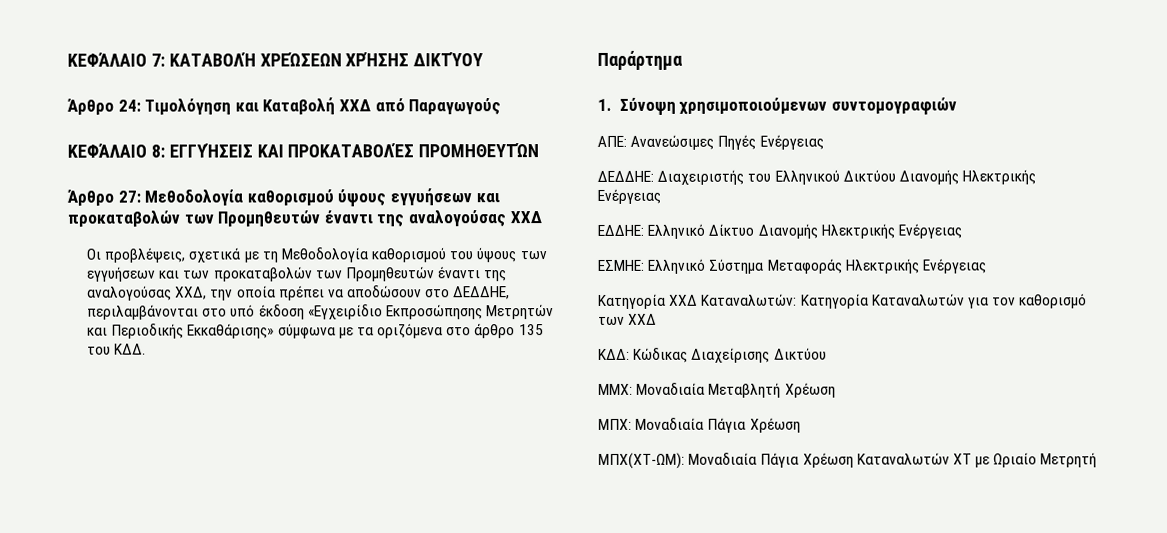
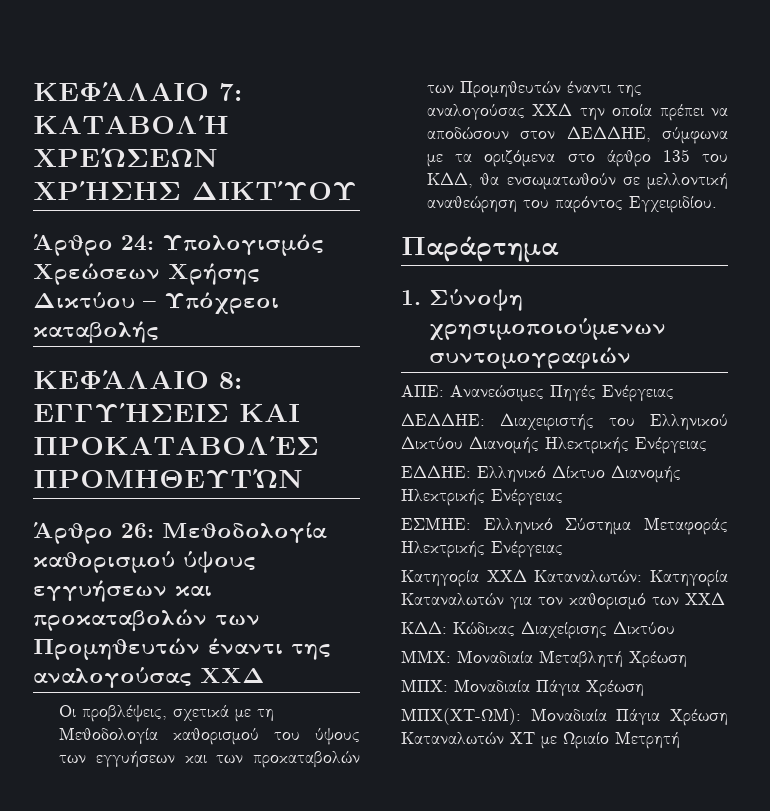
[144,97,502,116] Τιμολόγηση και Καταβολή ΧΧΔ από Παραγωγούς -> [162,234,324,256] [33,263,260,285] [33,292,279,315] [33,321,159,344] Υπολογισμός Χρεώσεων Χρήσης Δικτύου – Υπόχρεοι καταβολής
[117,190,141,203] 27: -> [121,523,154,538] 26:
[175,286,208,300] ΧΧΔ, -> [532,103,573,116] ΧΧΔ
[425,286,511,300] [86,304,555,320] [86,323,275,339] στο ΔΕΔΔΗΕ, περιλαμβάνονται στο υπό έκδοση «Εγχειρίδιο Εκπροσώπησης Μετρητών και Περιοδικής Εκκαθάρισης» -> [520,126,651,142] στον ΔΕΔΔΗΕ,
[114,343,147,355] ΚΔΔ. -> [427,172,728,190] [427,196,718,213] ΚΔΔ, θα ενσωματωθούν σε μελλοντική αναθεώρηση του παρόντος Εγχειριδίου.

